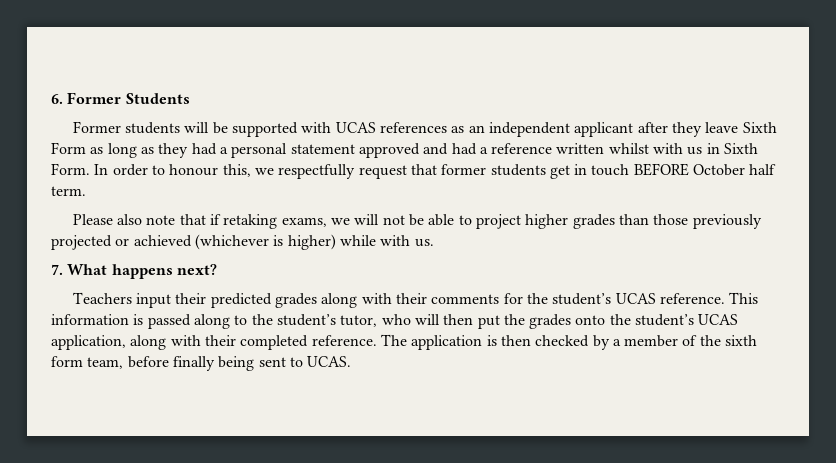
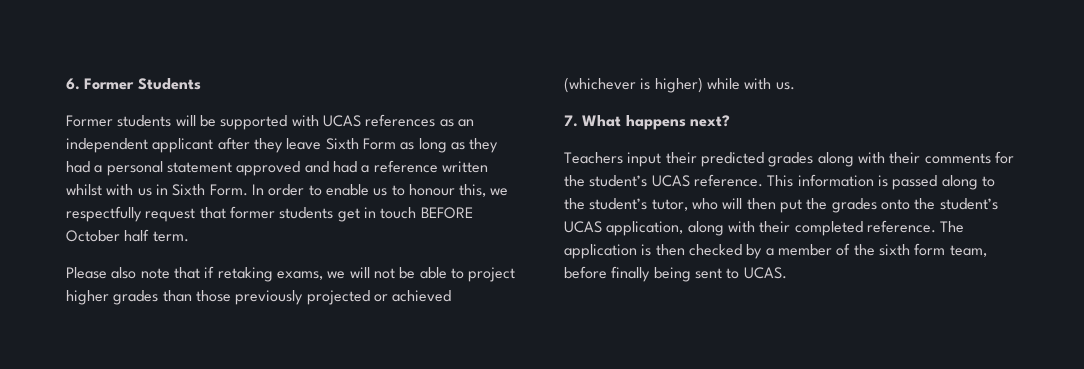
(165, 170) none -> [325,184,405,196] enable us to

